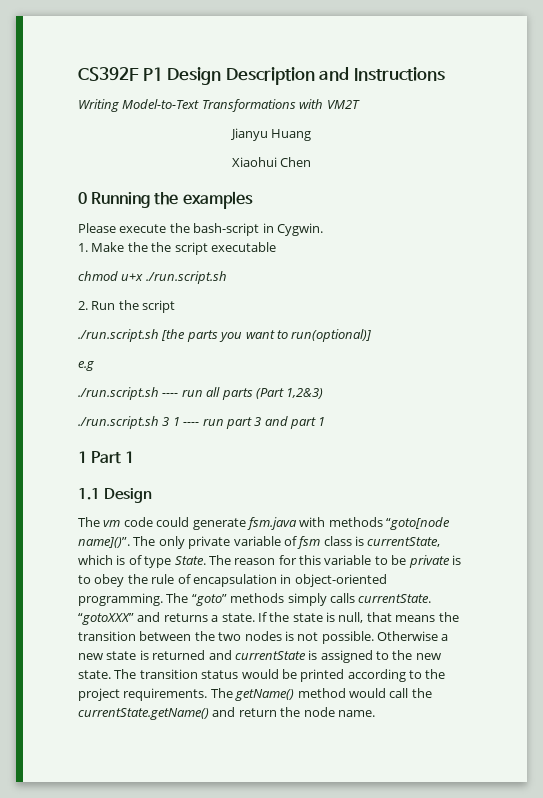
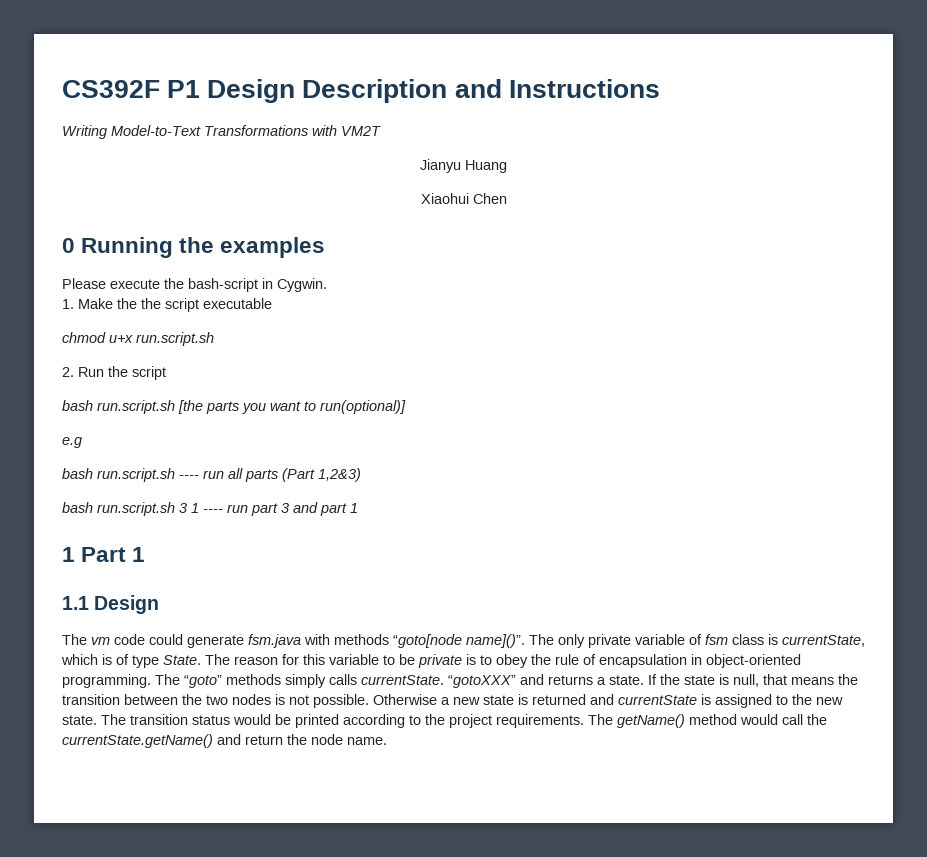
[145,271,227,284] ./run.script.sh -> [136,332,214,346] run.script.sh
[78,329,159,342] ./run.script.sh -> [62,400,175,414] bash run.script.sh
[78,387,159,400] ./run.script.sh -> [62,468,175,482] bash run.script.sh
[78,416,159,429] ./run.script.sh -> [62,502,175,516] bash run.script.sh

